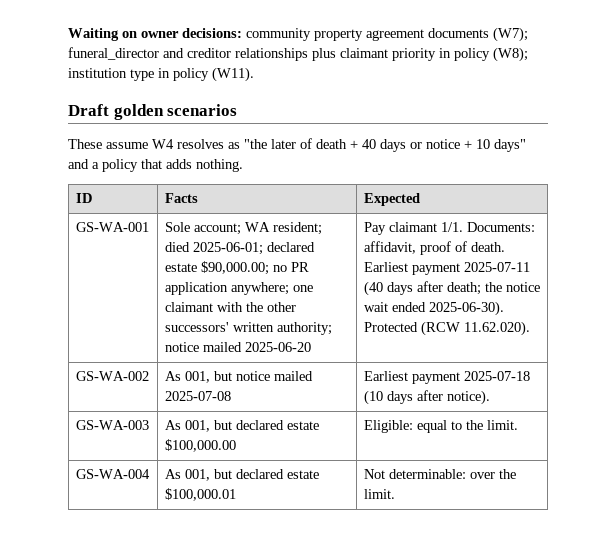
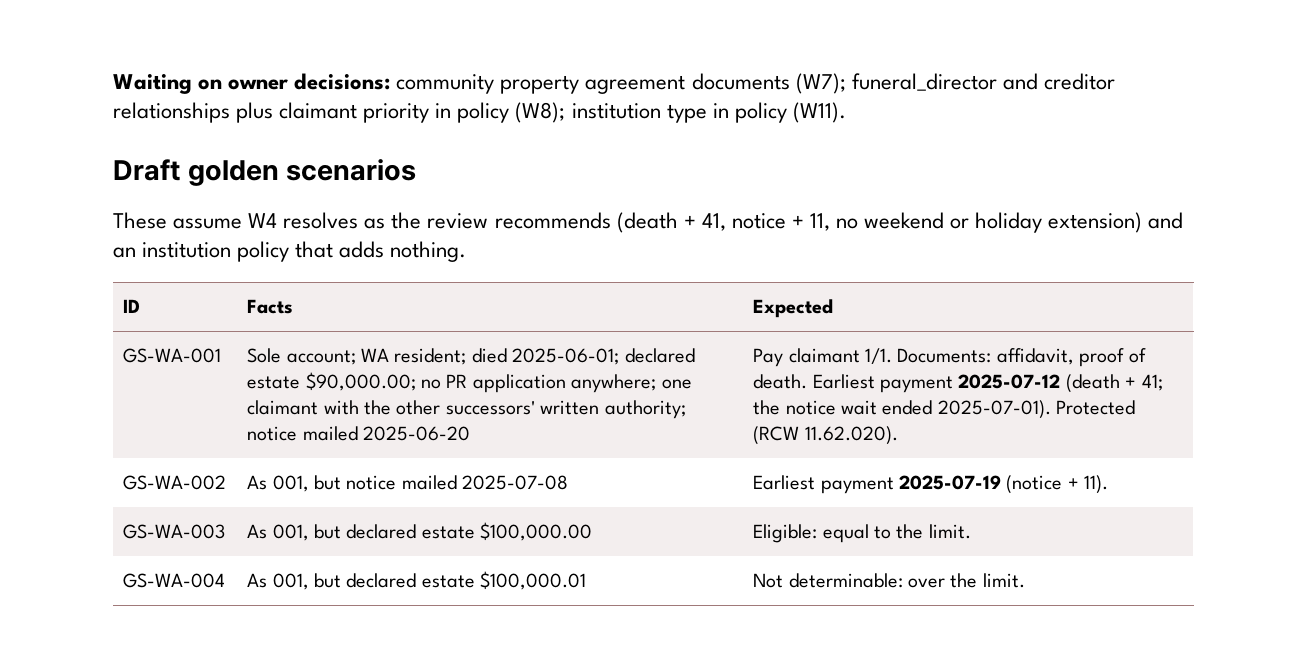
[244,138,526,152] [68,159,99,169] "the later of death + 40 days or notice + 10 days" and a -> [391,212,1184,233] [113,242,232,258] the review recommends (death + 41, notice + 11, no weekend or holiday extension) and an institution
[463,262,530,272] [363,281,481,296] 2025-07-11 (40 days after death; -> [958,374,1163,393] 2025-07-12 (death + 41;
[428,301,504,316] 2025-06-30). -> [937,400,1051,419] 2025-07-01).
[463,371,530,381] [363,390,490,405] 2025-07-18 (10 days after notice). -> [898,475,1109,494] 2025-07-19 (notice + 11).

